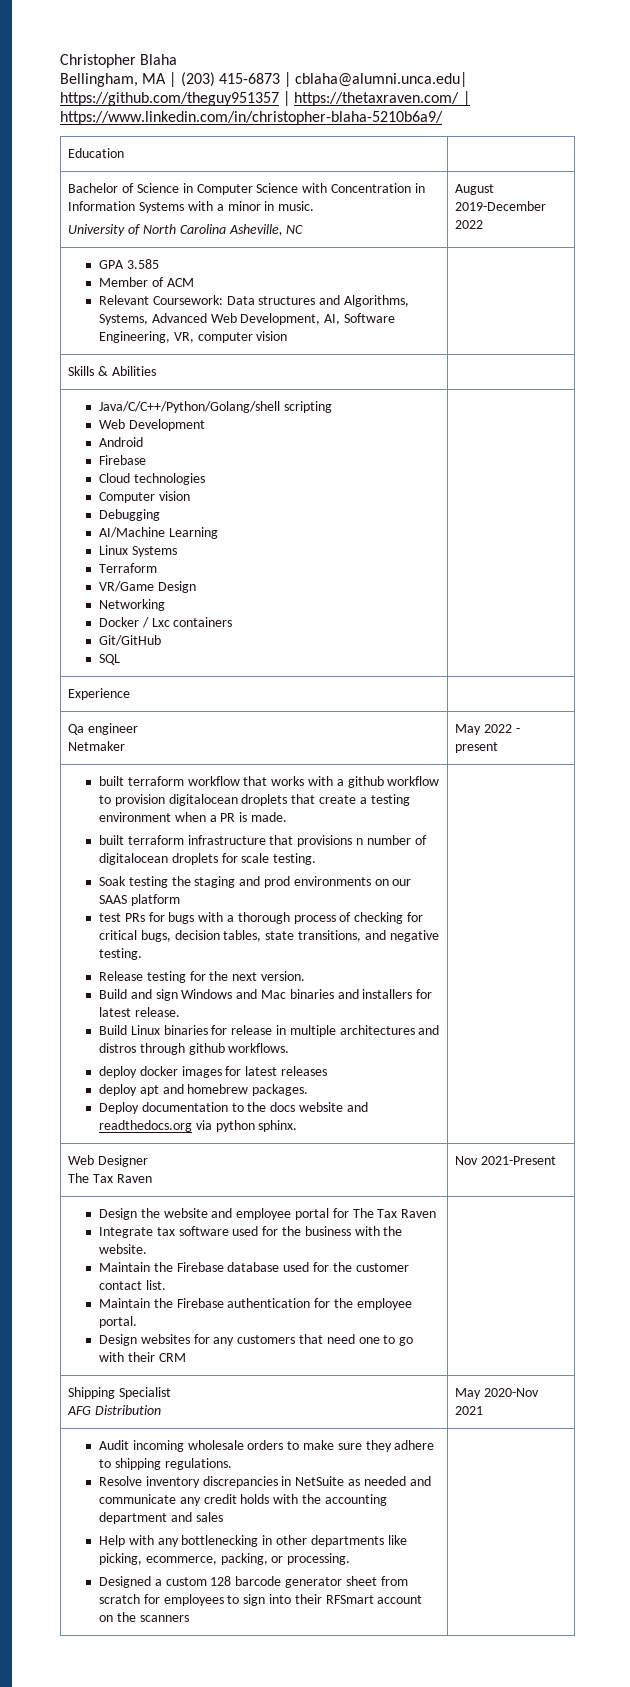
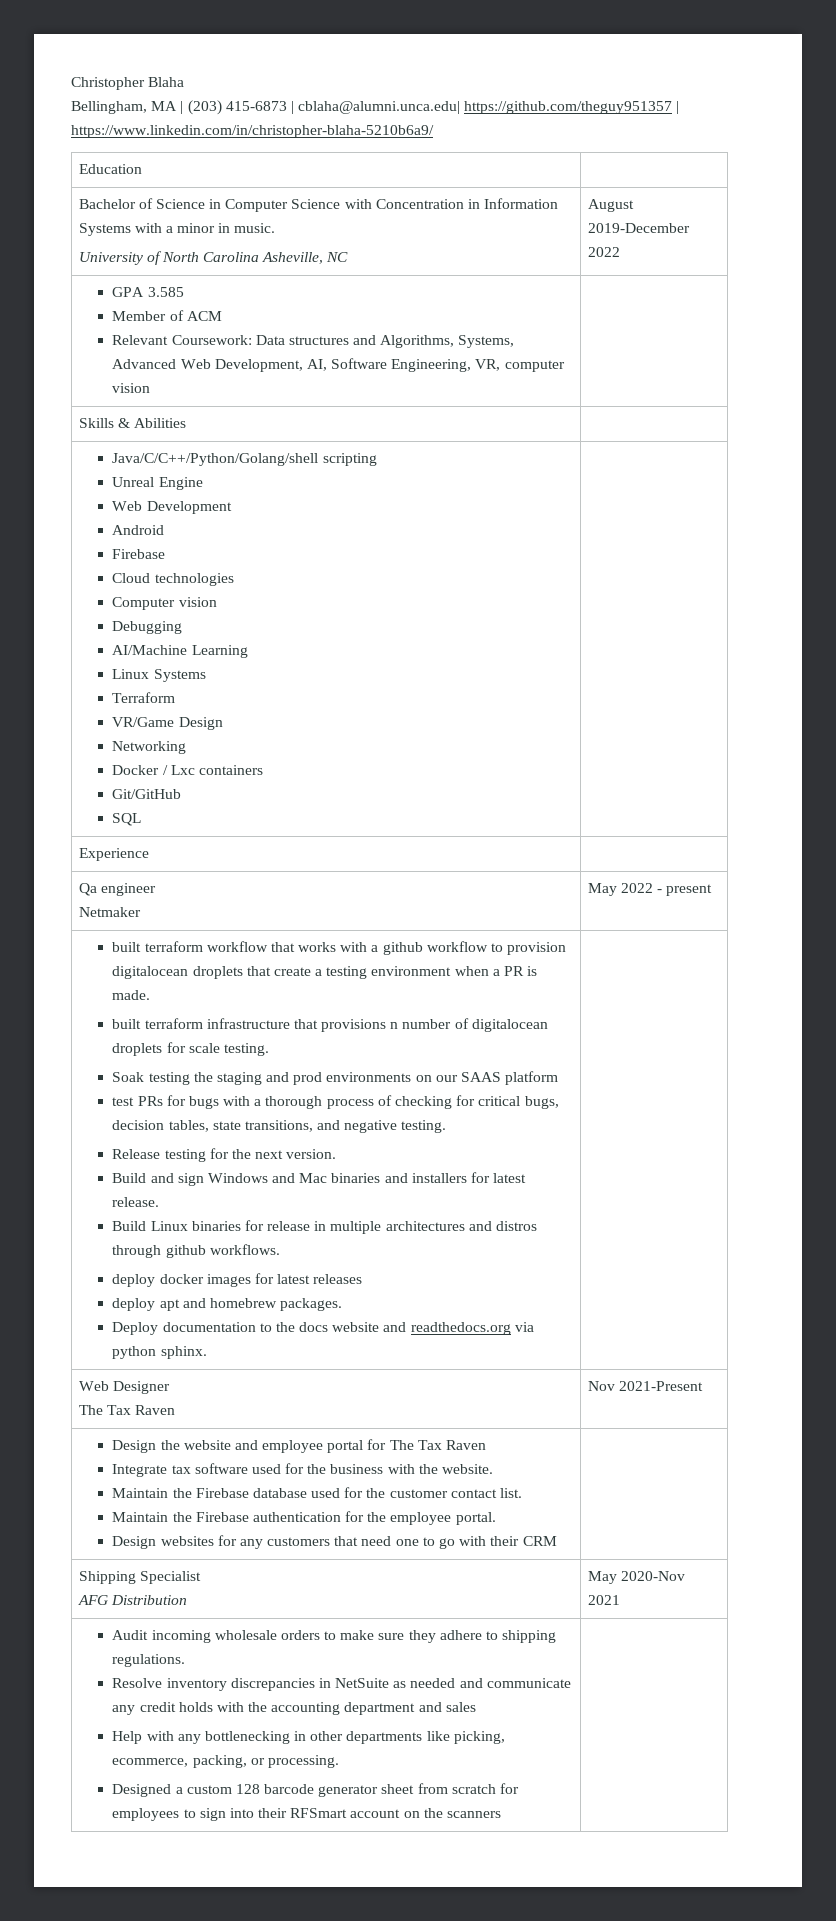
[294,91,470,106] https://thetaxraven.com/ | -> (680, 107) none
(332, 407) none -> [112,477,203,490] // Unreal Engine

